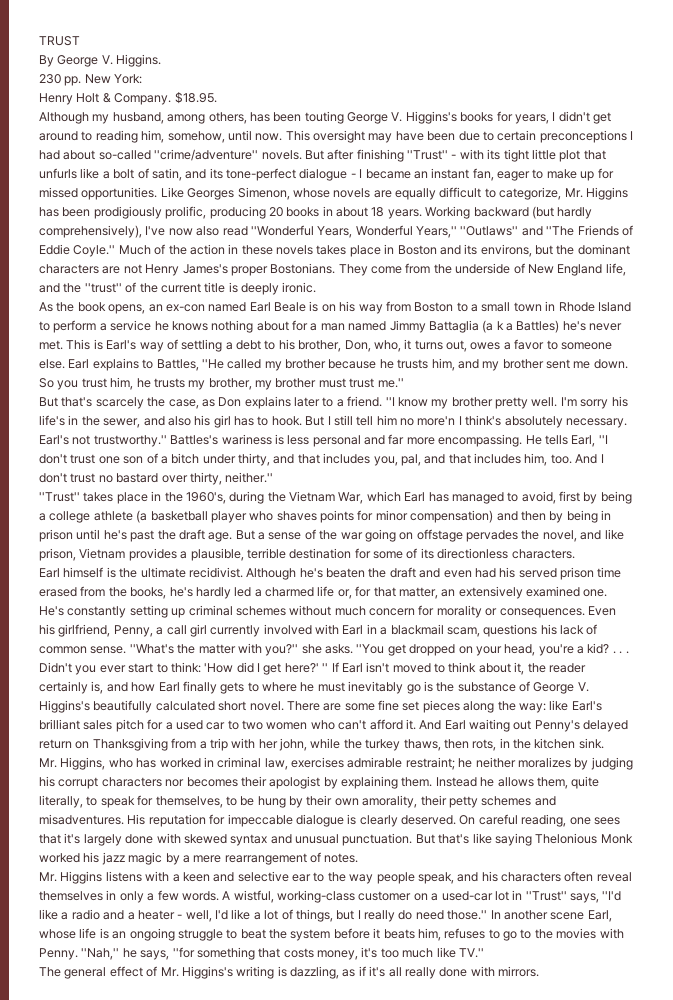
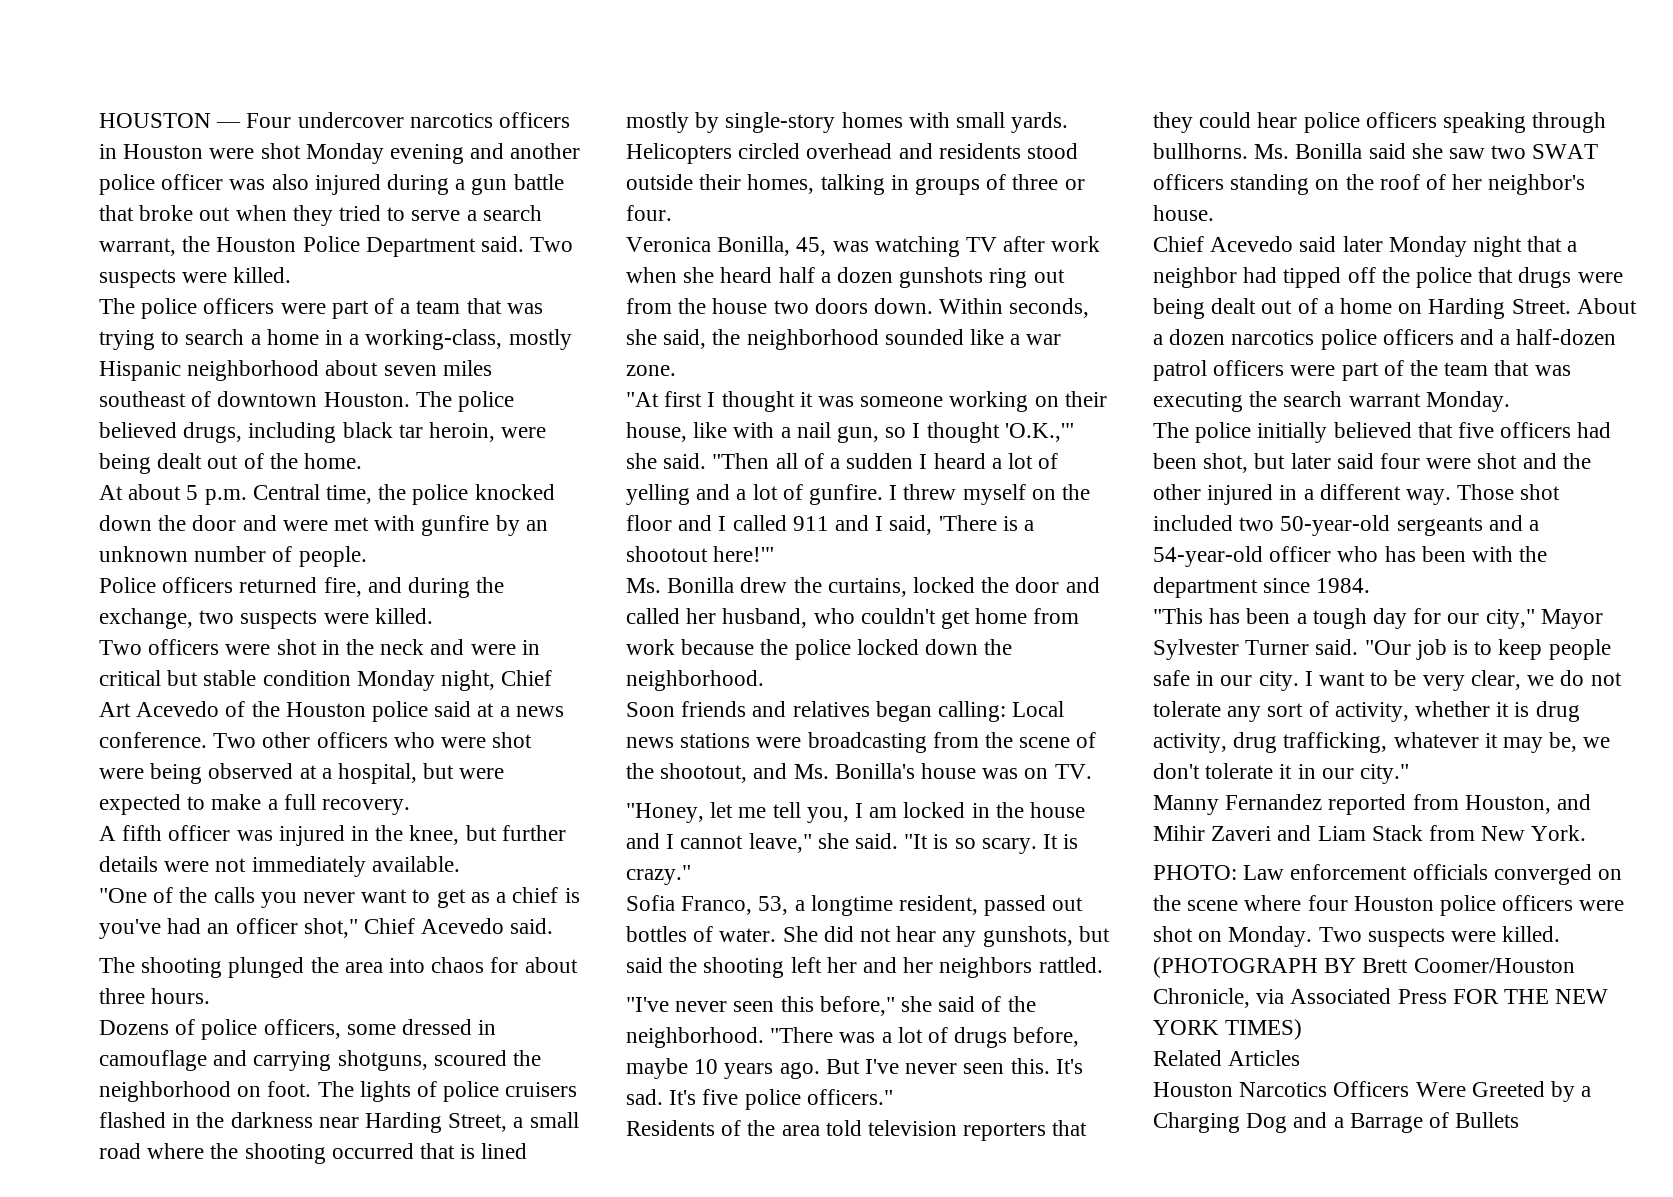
[39,36,80,46] [39,54,162,67] [39,74,143,86] [39,92,217,105] [39,111,611,124] [39,130,633,143] [39,149,606,162] [39,168,614,181] [39,187,628,200] [39,206,593,219] [39,225,633,238] [39,244,630,257] [39,263,626,276] [39,282,317,295] [39,301,631,314] [39,320,623,333] [39,339,612,352] [39,358,628,371] [39,377,404,390] [39,396,628,409] [39,415,627,428] [39,434,608,447] [39,453,604,466] [39,472,274,485] [39,491,632,504] [39,510,611,523] [39,529,624,542] [39,548,575,561] [39,567,622,580] [39,586,608,599] [39,605,616,618] [39,624,598,637] [39,643,629,656] [39,662,586,675] [39,681,589,694] [39,700,602,713] [39,719,629,732] [39,738,604,751] [39,757,633,770] [39,776,600,789] [39,795,556,808] [39,814,620,827] [39,833,633,846] [39,852,359,865] [39,871,632,884] [39,890,622,903] [39,909,612,922] [39,928,624,941] [39,947,484,960] [39,966,539,979] TRUST // By George V. Higgins. // 230 pp. New York: // Henry Holt & Company. $18.95. // Although my husband, among others, has been touting George V. Higgins's books for years, I didn't get around to reading him, somehow, until now. This oversight may have been due to certain preconceptions I had about so-called ''crime/adventure'' novels. But after finishing ''Trust'' - with its tight little plot that unfurls like a bolt of satin, and its tone-perfect dialogue - I became an instant fan, eager to make up for missed opportunities. Like Georges Simenon, whose novels are equally difficult to categorize, Mr. Higgins has been prodigiously prolific, producing 20 books in about 18 years. Working backward (but hardly comprehensively), I've now also read ''Wonderful Years, Wonderful Years,'' ''Outlaws'' and ''The Friends of Eddie Coyle.'' Much of the action in these novels takes place in Boston and its environs, but the dominant characters are not Henry James's proper Bostonians. They come from the underside of New England life, and the ''trust'' of the current title is deeply ironic. // As the book opens, an ex-con named Earl Beale is on his way from Boston to a small town in Rhode Island to perform a service he knows nothing about for a man named Jimmy Battaglia (a k a Battles) he's never met. This is Earl's way of settling a debt to his brother, Don, who, it turns out, owes a favor to someone else. Earl explains to Battles, ''He called my brother because he trusts him, and my brother sent me down. So you trust him, he trusts my brother, my brother must trust me.'' // But that's scarcely the case, as Don explains later to a friend. ''I know my brother pretty well. I'm sorry his life's in the sewer, and also his girl has to hook. But I still tell him no more'n I think's absolutely necessary. Earl's not trustworthy.'' Battles's wariness is less personal and far more encompassing. He tells Earl, ''I don't trust one son of a bitch under thirty, and that includes you, pal, and that includes him, too. And I don't trust no bastard over thirty, neither.'' // ''Trust'' takes place in the 1960's, during the Vietnam War, which Earl has managed to avoid, first by being a college athlete (a basketball player who shaves points for minor compensation) and then by being in prison until he's past the draft age. But a sense of the war going on offstage pervades the novel, and like prison, Vietnam provides a plausible, terrible destination for some of its directionless characters. // Earl himself is the ultimate recidivist. Although he's beaten the draft and even had his served prison time erased from the books, he's hardly led a charmed life or, for that matter, an extensively examined one. He's constantly setting up criminal schemes without much concern for morality or consequences. Even his girlfriend, Penny, a call girl currently involved with Earl in a blackmail scam, questions his lack of common sense. ''What's the matter with you?'' she asks. ''You get dropped on your head, you're a kid? . . . Didn't you ever start to think: 'How did I get here?' '' If Earl isn't moved to think about it, the reader certainly is, and how Earl finally gets to where he must inevitably go is the substance of George V. Higgins's beautifully calculated short novel. There are some fine set pieces along the way: like Earl's brilliant sales pitch for a used car to two women who can't afford it. And Earl waiting out Penny's delayed return on Thanksgiving from a trip with her john, while the turkey thaws, then rots, in the kitchen sink. // Mr. Higgins, who has worked in criminal law, exercises admirable restraint; he neither moralizes by judging his corrupt characters nor becomes their apologist by explaining them. Instead he allows them, quite literally, to speak for themselves, to be hung by their own amorality, their petty schemes and misadventures. His reputation for impeccable dialogue is clearly deserved. On careful reading, one sees that it's largely done with skewed syntax and unusual punctuation. But that's like saying Thelonious Monk worked his jazz magic by a mere rearrangement of notes. // Mr. Higgins listens with a keen and selective ear to the way people speak, and his characters often reveal themselves in only a few words. A wistful, working-class customer on a used-car lot in ''Trust'' says, ''I'd like a radio and a heater - well, I'd like a lot of things, but I really do need those.'' In another scene Earl, whose life is an ongoing struggle to beat the system before it beats him, refuses to go to the movies with Penny. ''Nah,'' he says, ''for something that costs money, it's too much like TV.'' // The general effect of Mr. Higgins's writing is dazzling, as if it's all really done with mirrors. -> [99,112,571,128] [99,143,581,164] [99,174,564,195] [99,205,542,226] [99,236,574,257] [99,267,292,288] [99,298,543,319] [99,329,572,350] [99,360,492,381] [99,391,515,412] [99,422,547,443] [99,453,363,474] [99,484,555,505] [99,515,548,536] [99,546,367,567] [99,577,505,598] [99,608,433,629] [99,639,540,655] [99,670,553,691] [99,701,564,722] [99,732,533,748] [99,763,505,784] [99,794,411,815] [99,825,566,846] [99,856,460,877] [99,887,580,908] [99,918,554,939] [99,957,578,978] [99,988,211,1004] [99,1019,497,1040] [99,1050,542,1071] [99,1081,578,1102] [99,1112,579,1133] [99,1143,528,1164] [626,112,1069,133] [626,143,1079,164] [626,174,1085,195] [626,205,672,221] [626,236,1101,257] [626,267,1065,288] [626,298,1090,318] [626,329,1062,350] [626,365,676,376] [626,391,1107,412] [626,422,1074,443] [626,453,1059,469] [626,484,1091,505] [626,515,1035,535] [626,546,775,562] [626,577,1100,597] [626,608,1080,629] [626,639,1013,660] [626,670,764,691] [626,701,1065,722] [626,732,1097,753] [626,763,1092,783] [626,802,1086,823] [626,833,1079,854] [626,865,691,885] [626,895,1084,916] [626,926,1110,947] [626,957,1103,978] [626,996,1036,1016] [626,1027,1080,1048] [626,1058,1083,1079] [626,1089,893,1110] [626,1120,1088,1141] [1153,112,1607,133] [1153,143,1599,159] [1153,174,1586,195] [1153,205,1214,221] [1153,236,1578,257] [1153,267,1623,288] [1153,298,1637,319] [1153,329,1617,350] [1153,360,1571,381] [1153,391,1510,412] [1153,422,1612,443] [1153,453,1591,473] [1153,484,1561,505] [1153,515,1540,536] [1153,546,1548,567] [1153,577,1371,598] [1153,608,1603,629] [1153,639,1611,660] [1153,670,1622,691] [1153,701,1580,722] [1153,732,1611,753] [1153,763,1410,784] [1153,794,1592,815] [1153,825,1587,841] [1153,864,1623,885] [1153,895,1625,916] [1153,926,1561,947] [1153,957,1575,978] [1153,988,1609,1008] [1153,1019,1303,1040] [1153,1050,1301,1066] [1153,1081,1592,1102] [1153,1112,1520,1133] HOUSTON — Four undercover narcotics officers in Houston were shot Monday evening and another police officer was also injured during a gun battle that broke out when they tried to serve a search warrant, the Houston Police Department said. Two suspects were killed. // The police officers were part of a team that was trying to search a home in a working-class, mostly Hispanic neighborhood about seven miles southeast of downtown Houston. The police believed drugs, including black tar heroin, were being dealt out of the home. // At about 5 p.m. Central time, the police knocked down the door and were met with gunfire by an unknown number of people. // Police officers returned fire, and during the exchange, two suspects were killed. // Two officers were shot in the neck and were in critical but stable condition Monday night, Chief Art Acevedo of the Houston police said at a news conference. Two other officers who were shot were being observed at a hospital, but were expected to make a full recovery. // A fifth officer was injured in the knee, but further details were not immediately available. // "One of the calls you never want to get as a chief is you've had an officer shot," Chief Acevedo said. // The shooting plunged the area into chaos for about three hours. // Dozens of police officers, some dressed in camouflage and carrying shotguns, scoured the neighborhood on foot. The lights of police cruisers flashed in the darkness near Harding Street, a small road where the shooting occurred that is lined mostly by single-story homes with small yards. Helicopters circled overhead and residents stood outside their homes, talking in groups of three or four. // Veronica Bonilla, 45, was watching TV after work when she heard half a dozen gunshots ring out from the house two doors down. Within seconds, she said, the neighborhood sounded like a war zone. // "At first I thought it was someone working on their house, like with a nail gun, so I thought 'O.K.,'" she said. "Then all of a sudden I heard a lot of yelling and a lot of gunfire. I threw myself on the floor and I called 911 and I said, 'There is a shootout here!'" // Ms. Bonilla drew the curtains, locked the door and called her husband, who couldn't get home from work because the police locked down the neighborhood. // Soon friends and relatives began calling: Local news stations were broadcasting from the scene of the shootout, and Ms. Bonilla's house was on TV. // "Honey, let me tell you, I am locked in the house and I cannot leave," she said. "It is so scary. It is crazy." // Sofia Franco, 53, a longtime resident, passed out bottles of water. She did not hear any gunshots, but said the shooting left her and her neighbors rattled. // "I've never seen this before," she said of the neighborhood. "There was a lot of drugs before, maybe 10 years ago. But I've never seen this. It's sad. It's five police officers." // Residents of the area told television reporters that they could hear police officers speaking through bullhorns. Ms. Bonilla said she saw two SWAT officers standing on the roof of her neighbor's house. // Chief Acevedo said later Monday night that a neighbor had tipped off the police that drugs were being dealt out of a home on Harding Street. About a dozen narcotics police officers and a half-dozen patrol officers were part of the team that was executing the search warrant Monday. // The police initially believed that five officers had been shot, but later said four were shot and the other injured in a different way. Those shot included two 50-year-old sergeants and a 54-year-old officer who has been with the department since 1984. // "This has been a tough day for our city," Mayor Sylvester Turner said. "Our job is to keep people safe in our city. I want to be very clear, we do not tolerate any sort of activity, whether it is drug activity, drug trafficking, whatever it may be, we don't tolerate it in our city." // Manny Fernandez reported from Houston, and Mihir Zaveri and Liam Stack from New York. // PHOTO: Law enforcement officials converged on the scene where four Houston police officers were shot on Monday. Two suspects were killed. (PHOTOGRAPH BY Brett Coomer/Houston Chronicle, via Associated Press FOR THE NEW YORK TIMES) // Related Articles // Houston Narcotics Officers Were Greeted by a Charging Dog and a Barrage of Bullets

